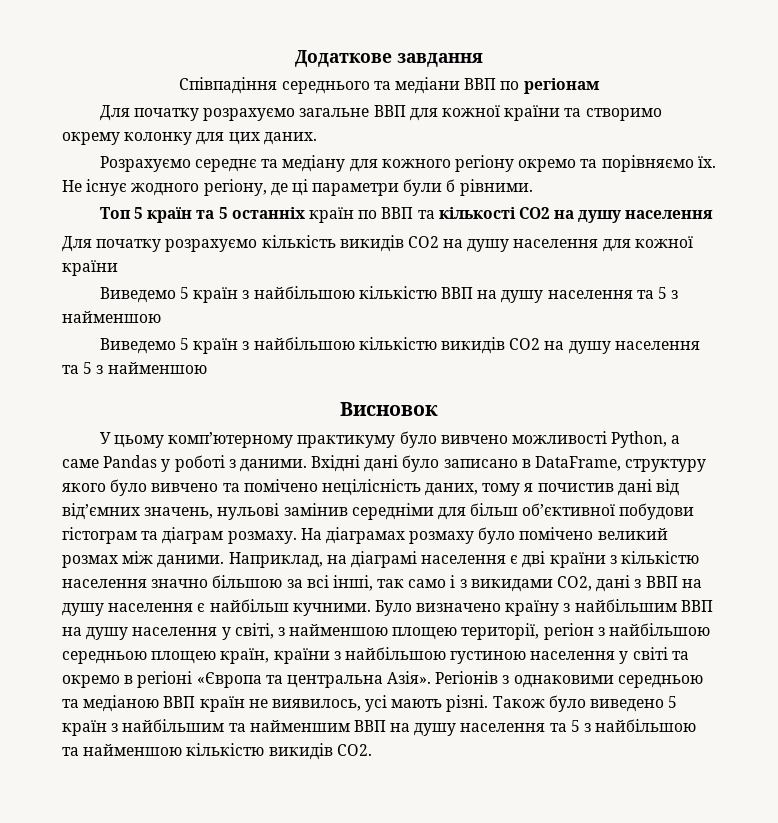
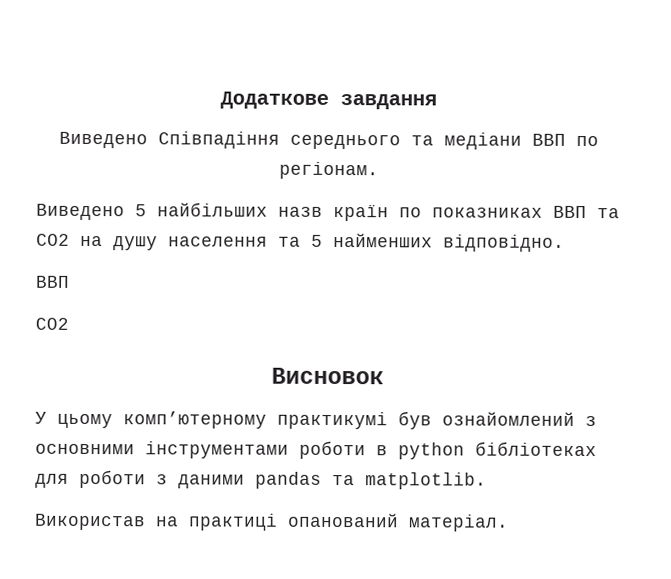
(483, 60) none -> [58,131,148,149] Виведено
[523,78,600,94] [99,105,662,121] [62,132,317,145] [99,155,716,172] [62,179,533,196] [99,206,305,223] регіонам // Для початку розрахуємо загальне ВВП для кожної країни та створимо окрему колонку для цих даних. // Розрахуємо середнє та медіану для кожного регіону окремо та порівняємо їх. Не існує жодного регіону, де ці параметри були б рівними. // Топ 5 країн та 5 останніх -> [278,161,379,180] [36,202,323,221] регіонам. // Виведено 5 найбільших назв
(378, 214) none -> [432,207,543,218] показниках
[438,207,714,223] [62,235,693,252] [62,260,118,276] [99,286,679,303] [62,311,161,323] [99,337,506,354] кількості СО2 на душу населення // Для початку розрахуємо кількість викидів СО2 на душу населення для кожної країни // Виведемо 5 країн з найбільшою кількістю ВВП на душу населення та 5 з найменшою // Виведемо 5 країн з найбільшою кількістю викидів -> (620, 213) none
[96,362,207,374] з найменшою -> [333,232,565,252] [36,275,70,288] [35,317,69,330] найменших відповідно. // ВВП // СО2
[297,431,681,448] [62,455,707,472] [62,479,680,496] [62,503,695,520] [62,527,668,544] [62,551,700,568] [62,575,702,592] [62,599,713,616] [62,623,711,640] [62,647,689,664] [62,671,703,688] [62,695,678,712] [62,719,697,736] [62,743,372,760] практикуму було вивчено можливості Python, а саме Pandas у роботі з даними. Вхідні дані було записано в DataFrame, структуру якого було вивчено та помічено нецілісність даних, тому я почистив дані від від’ємних значень, нульові замінив середніми для більш об’єктивної побудови гістограм та діаграм розмаху. На діаграмах розмаху було помічено великий розмах між даними. Наприклад, на діаграмі населення є дві країни з кількістю населення значно більшою за всі інші, так само і з викидами СО2, дані з ВВП на душу населення є найбільш кучними. Було визначено країну з найбільшим ВВП на душу населення у світі, з найменшою площею території, регіон з найбільшою середньою площею країн, країни з найбільшою густиною населення у світі та окремо в регіоні «Європа та центральна Азія». Регіонів з однаковими середньою та медіаною ВВП країн не виявилось, усі мають різні. Також було виведено 5 країн з найбільшим та найменшим ВВП на душу населення та 5 з найбільшою та найменшою кількістю викидів СО2. -> [277,411,597,430] [35,440,597,460] [35,469,487,490] [35,512,509,532] практикумі був ознайомлений з основними інструментами роботи в python бібліотеках для роботи з даними pandas та matplotlib. // Використав на практиці опанований матеріал.

